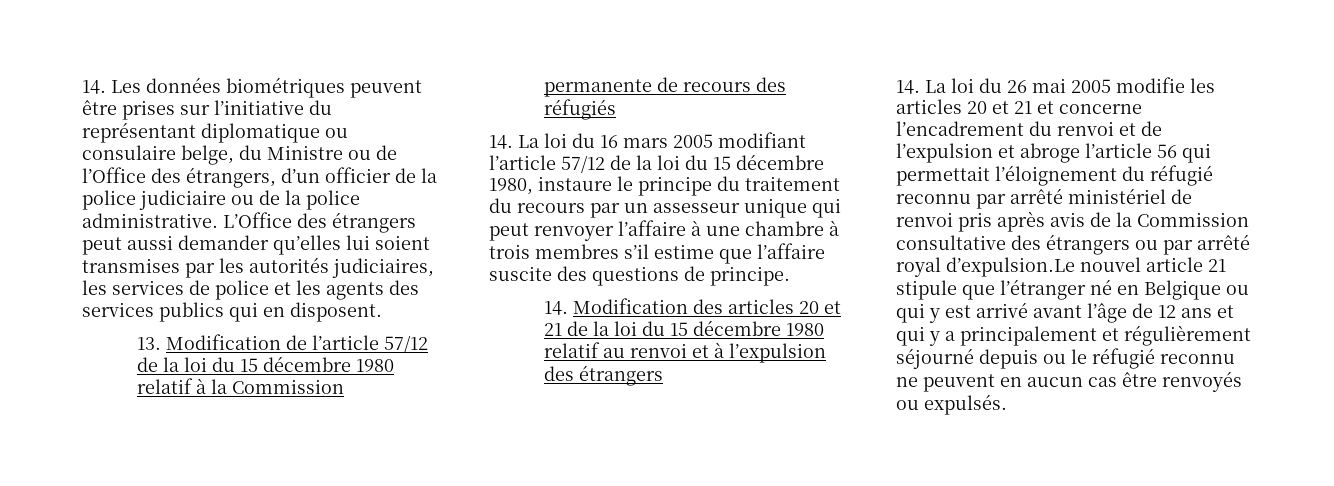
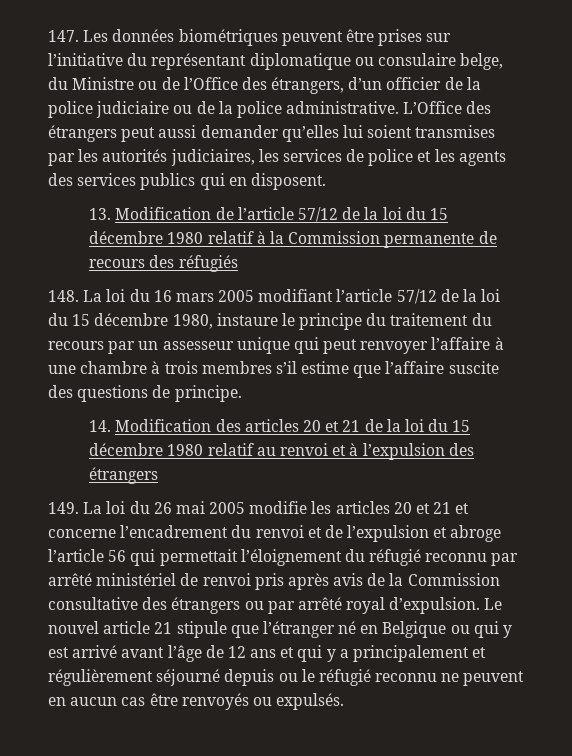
[82,80,106,94] 14. -> [48,30,79,42] 147.
[489,135,513,149] 14. -> [48,290,79,302] 148.
[896,80,920,94] 14. -> [48,502,79,514] 149.
[946,257,1075,277] d’expulsion.Le -> [389,597,503,614] d’expulsion. Le

